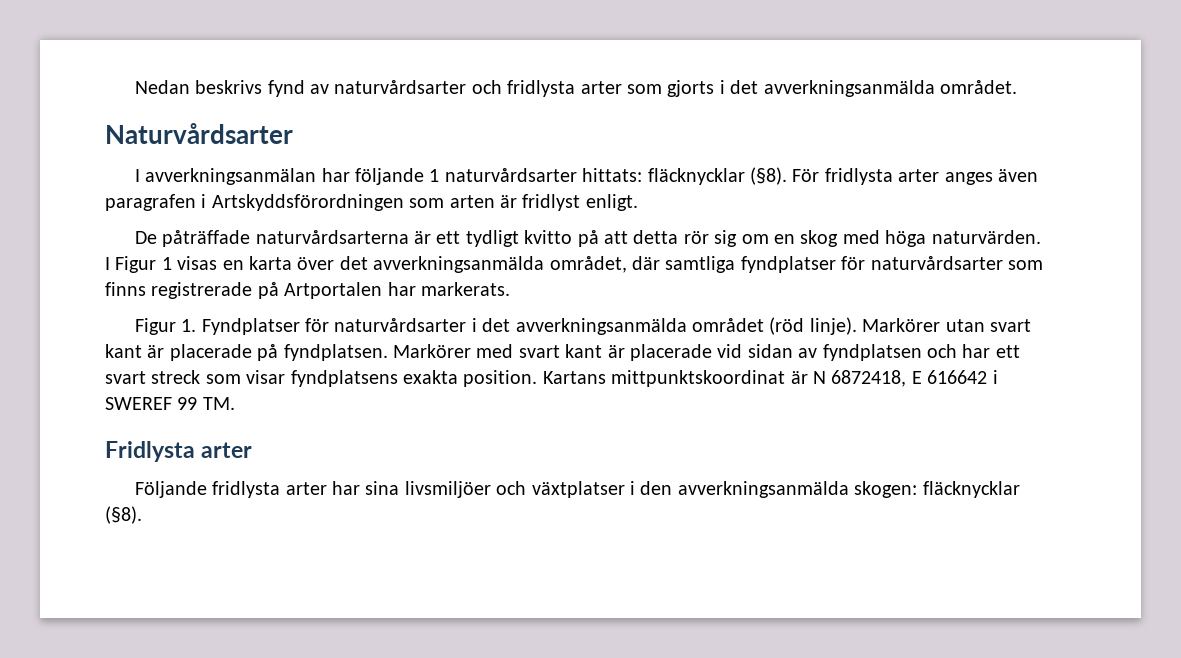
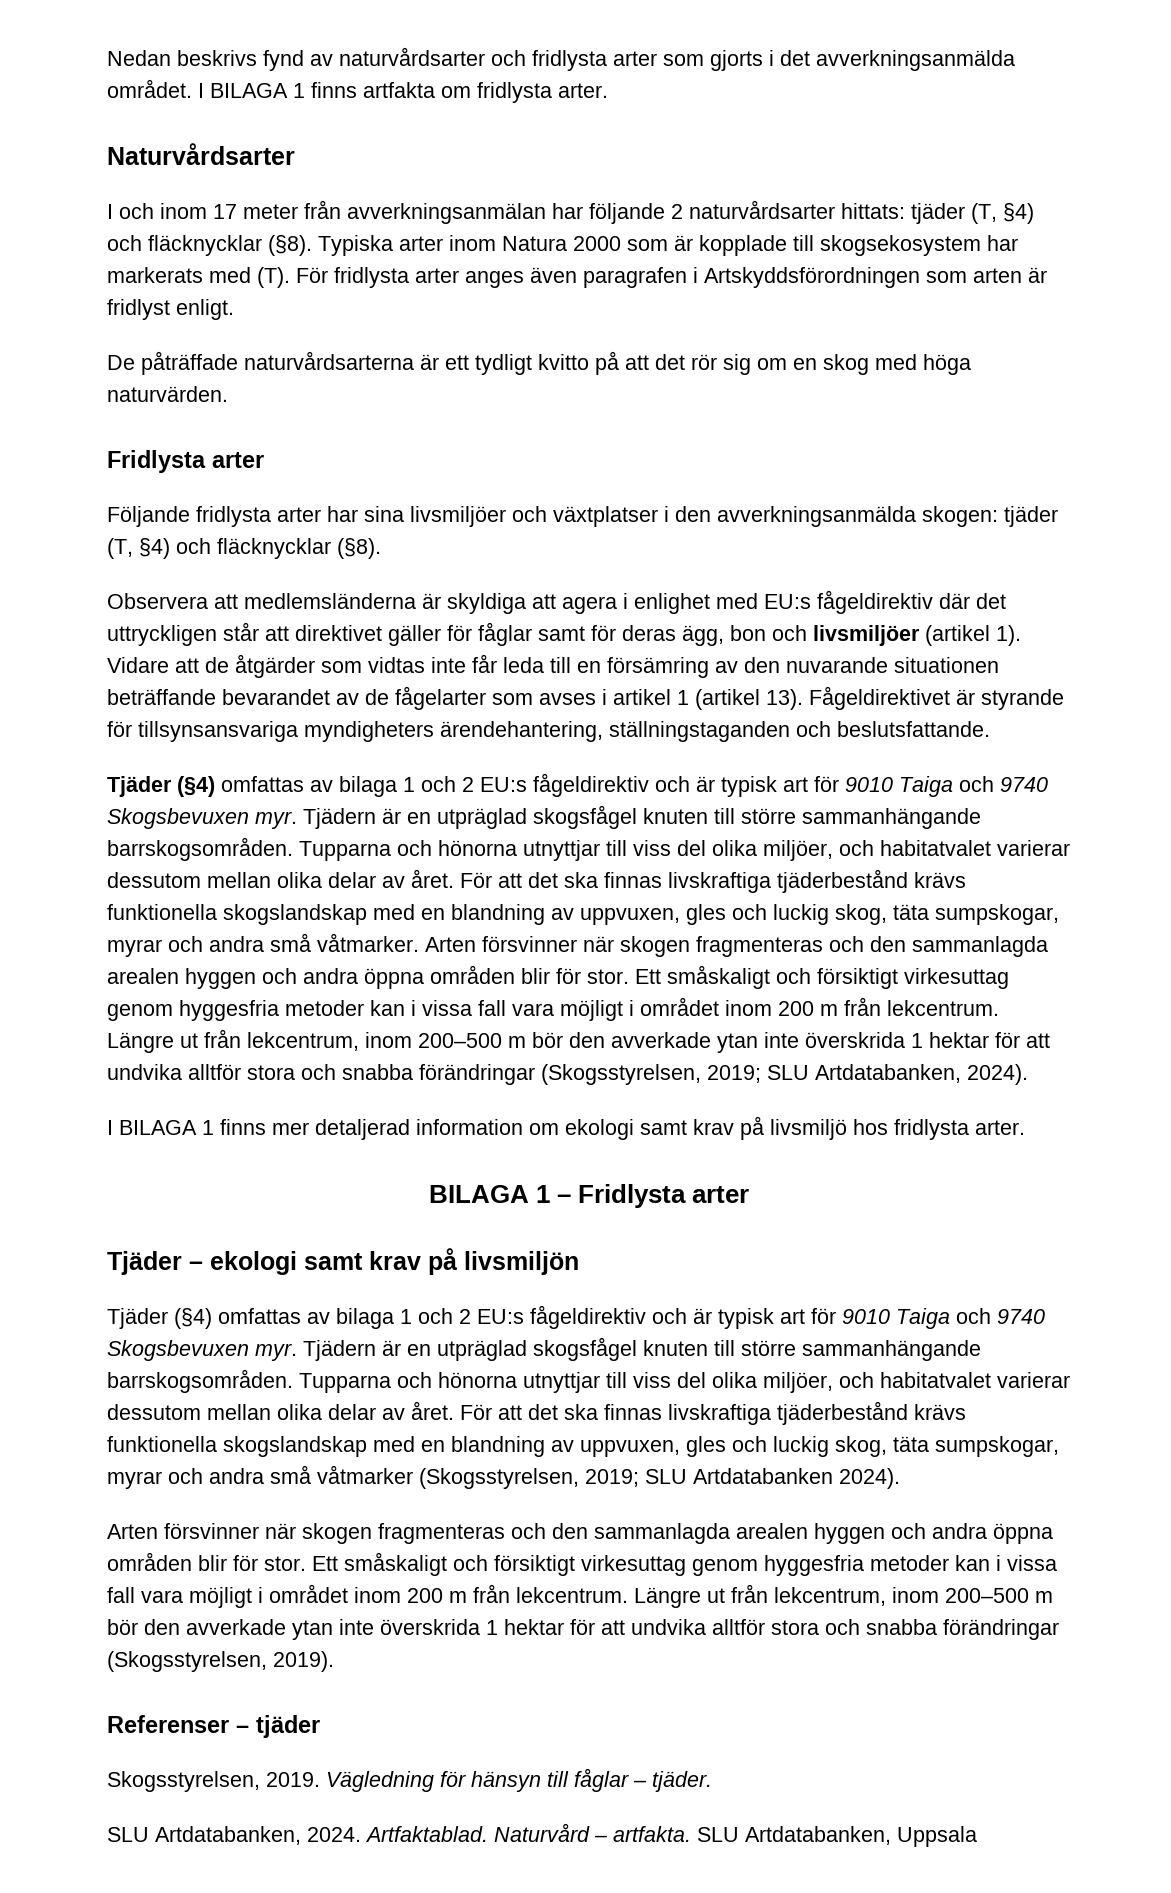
[105,123,293,144] [134,169,140,182] // Naturvårdsarter // I -> [198,82,608,103] [107,143,295,165] [107,200,341,219] I BILAGA 1 finns artfakta om fridlysta arter. // Naturvårdsarter // I och inom 17 meter från
[429,169,440,182] 1 -> [671,204,683,219] 2
[647,167,787,185] fläcknycklar (§8). -> [911,203,1034,224] [107,235,1018,256] [107,267,290,288] tjäder (T, §4) och fläcknycklar (§8). Typiska arter inom Natura 2000 som är kopplade till skogsekosystem har markerats med (T).
[633,230,679,244] detta -> [655,354,685,370] det
[105,256,1043,273] [105,282,510,299] [134,317,1031,335] [105,344,1020,361] [105,370,998,387] [105,397,235,410] I Figur 1 visas en karta över det avverkningsanmälda området, där samtliga fyndplatser för naturvårdsarter som finns registrerade på Artportalen har markerats. // Figur 1. Fyndplatser för naturvårdsarter i det avverkningsanmälda området (röd linje). Markörer utan svart kant är placerade på fyndplatsen. Markörer med svart kant är placerade vid sidan av fyndplatsen och har ett svart streck som visar fyndplatsens exakta position. Kartans mittpunktskoordinat är N 6872418, E 616642 i SWEREF 99 TM. -> (228, 394) none
[922,481,1020,498] [105,506,142,524] fläcknycklar (§8). -> [1004,506,1058,527] [107,538,381,559] [107,590,1006,614] [107,622,1021,646] [107,654,999,678] [107,686,1064,710] [107,721,990,742] [107,773,1048,797] [107,805,981,829] [107,837,1070,861] [107,869,966,893] [107,904,1059,925] [107,933,1048,957] [107,965,1009,989] [107,997,999,1021] [107,1029,1050,1053] [107,1064,1028,1085] [107,1116,1025,1140] [428,1184,750,1208] [107,1248,579,1275] [107,1305,1045,1329] [107,1337,981,1361] [107,1369,1070,1393] [107,1401,966,1425] [107,1436,1059,1457] [107,1465,900,1489] [107,1523,1053,1544] [107,1552,1057,1576] [107,1584,1053,1608] [107,1619,1059,1640] [107,1651,334,1672] [107,1715,320,1738] [107,1768,712,1792] [107,1823,977,1847] tjäder (T, §4) och fläcknycklar (§8). // Observera att medlemsländerna är skyldiga att agera i enlighet med EU:s fågeldirektiv där det uttryckligen står att direktivet gäller för fåglar samt för deras ägg, bon och livsmiljöer (artikel 1). Vidare att de åtgärder som vidtas inte får leda till en försämring av den nuvarande situationen beträffande bevarandet av de fågelarter som avses i artikel 1 (artikel 13). Fågeldirektivet är styrande för tillsynsansvariga myndigheters ärendehantering, ställningstaganden och beslutsfattande. // Tjäder (§4) omfattas av bilaga 1 och 2 EU:s fågeldirektiv och är typisk art för 9010 Taiga och 9740 Skogsbevuxen myr. Tjädern är en utpräglad skogsfågel knuten till större sammanhängande barrskogsområden. Tupparna och hönorna utnyttjar till viss del olika miljöer, och habitatvalet varierar dessutom mellan olika delar av året. För att det ska finnas livskraftiga tjäderbestånd krävs funktionella skogslandskap med en blandning av uppvuxen, gles och luckig skog, täta sumpskogar, myrar och andra små våtmarker. Arten försvinner när skogen fragmenteras och den sammanlagda arealen hyggen och andra öppna områden blir för stor. Ett småskaligt och försiktigt virkesuttag genom hyggesfria metoder kan i vissa fall vara möjligt i området inom 200 m från lekcentrum. Längre ut från lekcentrum, inom 200–500 m bör den avverkade ytan inte överskrida 1 hektar för att undvika alltför stora och snabba förändringar (Skogsstyrelsen, 2019; SLU Artdatabanken, 2024). // I BILAGA 1 finns mer detaljerad information om ekologi samt krav på livsmiljö hos fridlysta arter. // BILAGA 1 – Fridlysta arter // Tjäder – ekologi samt krav på livsmiljön // Tjäder (§4) omfattas av bilaga 1 och 2 EU:s fågeldirektiv och är typisk art för 9010 Taiga och 9740 Skogsbevuxen myr. Tjädern är en utpräglad skogsfågel knuten till större sammanhängande barrskogsområden. Tupparna och hönorna utnyttjar till viss del olika miljöer, och habitatvalet varierar dessutom mellan olika delar av året. För att det ska finnas livskraftiga tjäderbestånd krävs funktionella skogslandskap med en blandning av uppvuxen, gles och luckig skog, täta sumpskogar, myrar och andra små våtmarker (Skogsstyrelsen, 2019; SLU Artdatabanken 2024). // Arten försvinner när skogen fragmenteras och den sammanlagda arealen hyggen och andra öppna områden blir för stor. Ett småskaligt och försiktigt virkesuttag genom hyggesfria metoder kan i vissa fall vara möjligt i området inom 200 m från lekcentrum. Längre ut från lekcentrum, inom 200–500 m bör den avverkade ytan inte överskrida 1 hektar för att undvika alltför stora och snabba förändringar (Skogsstyrelsen, 2019). // Referenser – tjäder // Skogsstyrelsen, 2019. Vägledning för hänsyn till fåglar – tjäder. // SLU Artdatabanken, 2024. Artfaktablad. Naturvård – artfakta. SLU Artdatabanken, Uppsala

